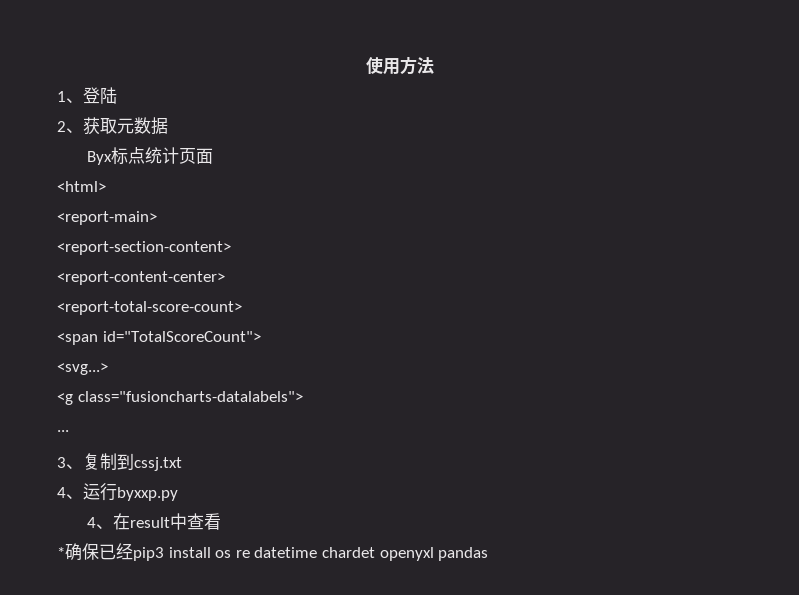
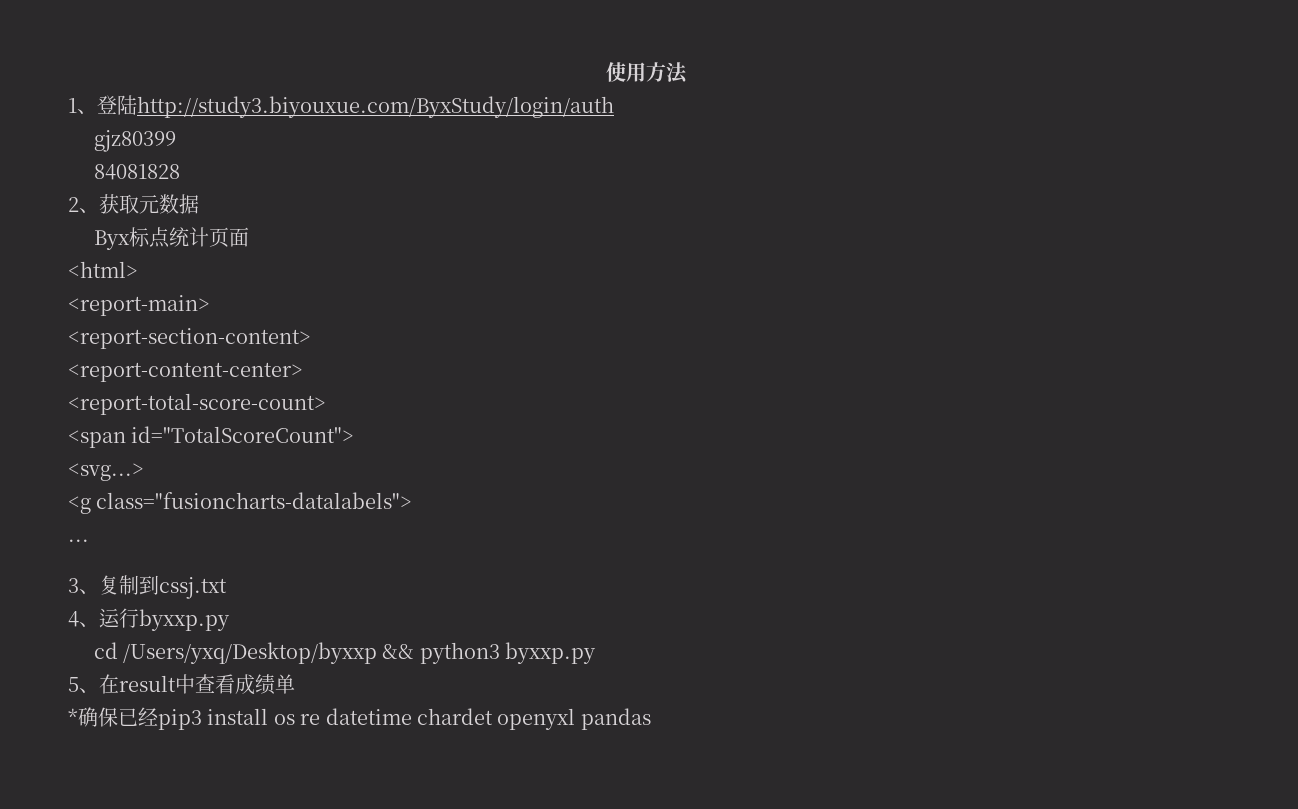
(117, 95) none -> [137,96,614,118] [93,130,176,152] [93,164,180,180] http://study3.biyouxue.com/ByxStudy/login/auth // gjz80399 // 84081828
[86,517,96,528] 4 -> [93,642,597,664] [68,677,79,692] cd /Users/yxq/Desktop/byxxp && python3 byxxp.py // 5
(221, 521) none -> [235,674,295,695] 成绩单

